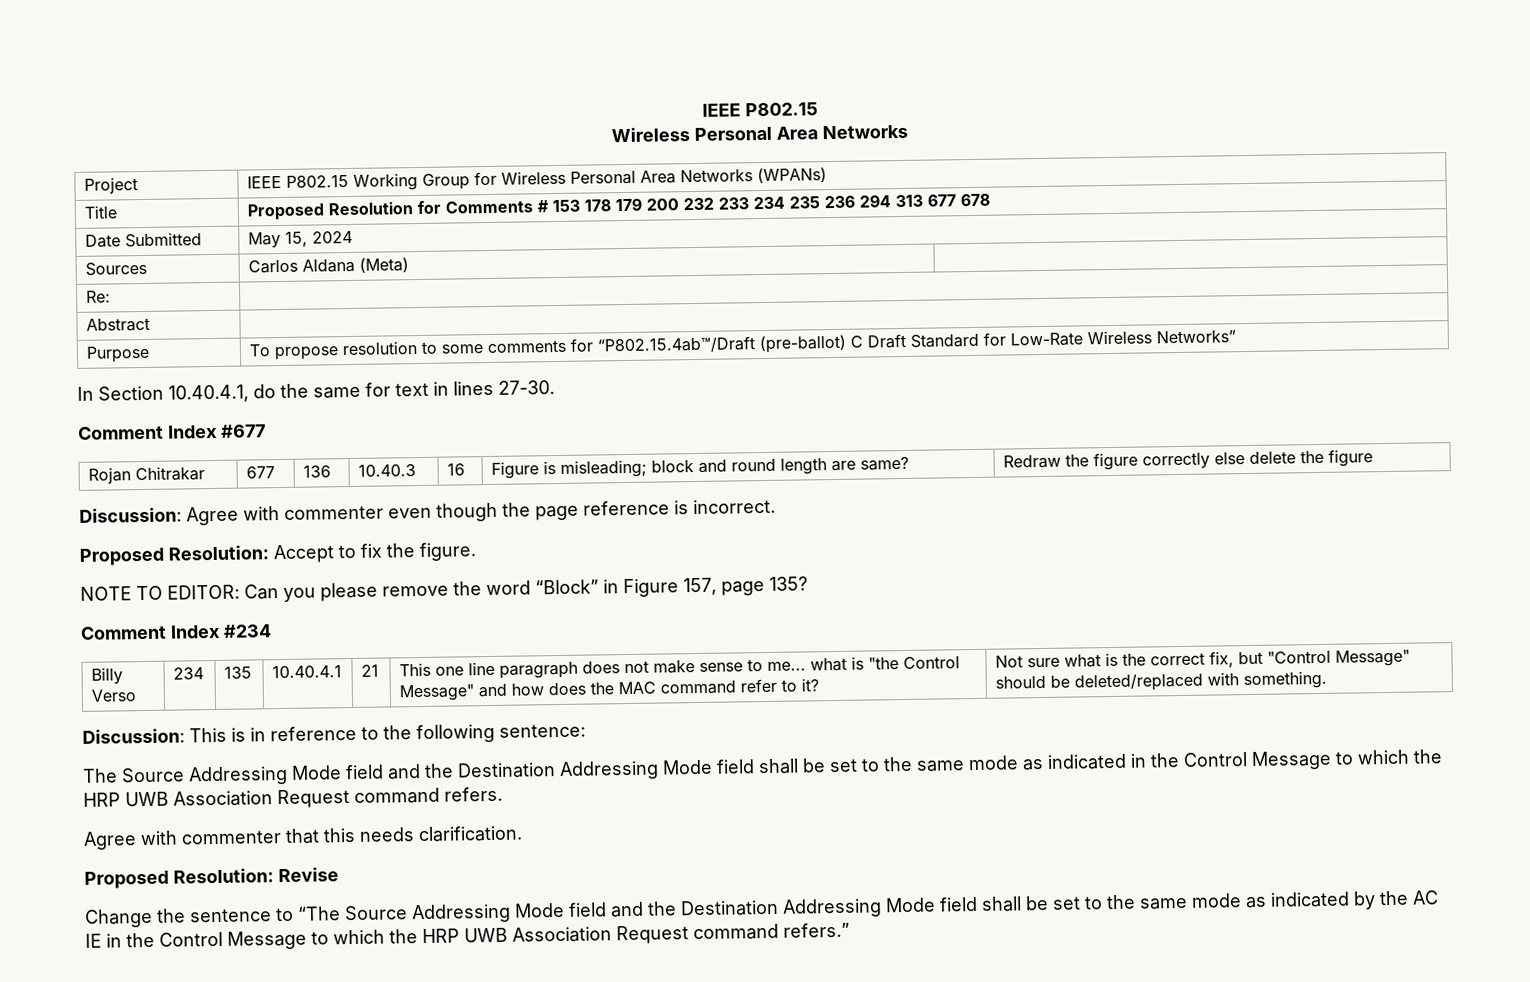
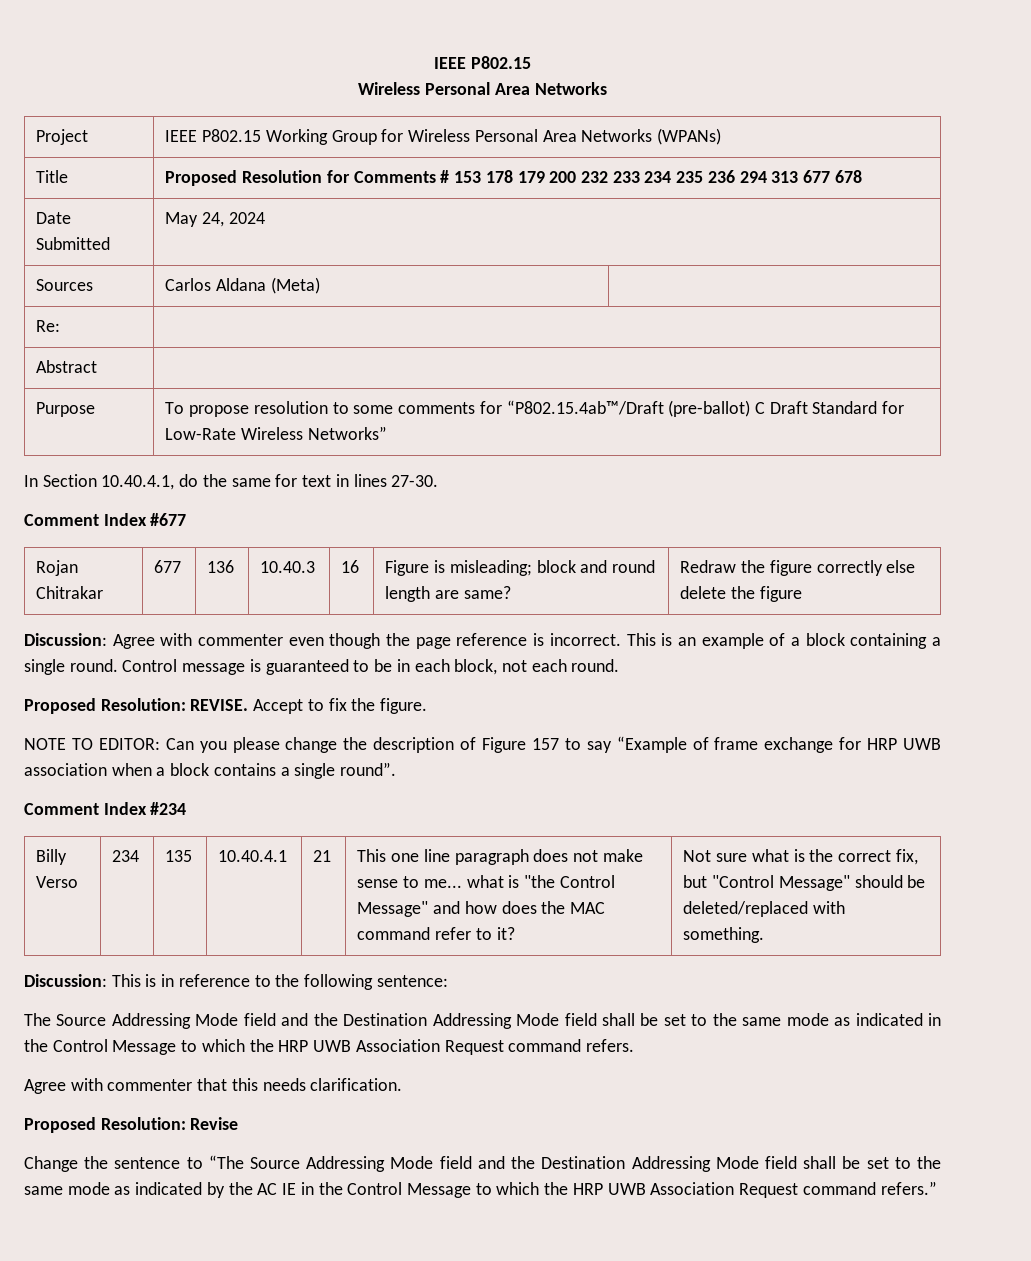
[284,231,308,247] 15, -> [202,212,225,227] 24,
[79,545,269,566] // Proposed Resolution: -> [626,633,942,649] [24,659,620,675] [24,698,249,714] This is an example of a block containing a single round. Control message is guaranteed to be in each block, not each round. // Proposed Resolution: REVISE.
[382,576,808,598] remove the word “Block” in Figure 157, page 135? -> [285,736,941,753] [24,762,397,779] change the description of Figure 157 to say “Example of frame exchange for HRP UWB association when a block contains a single round”.

